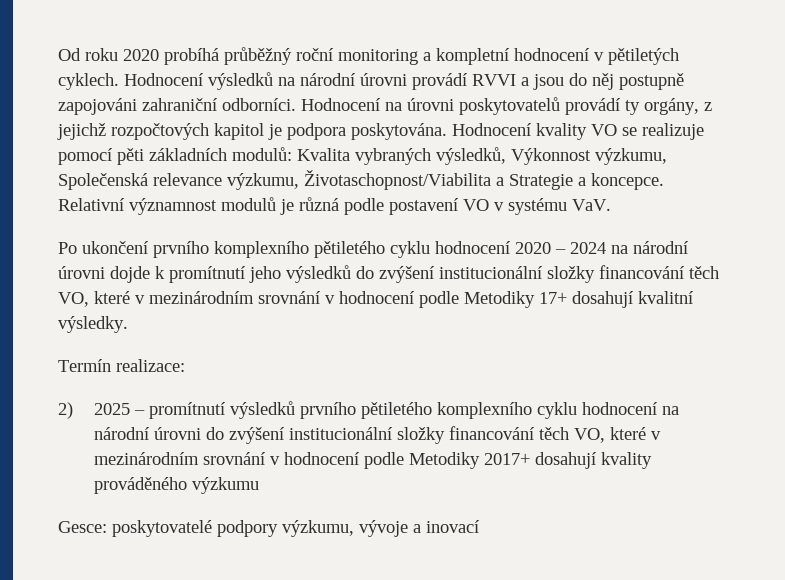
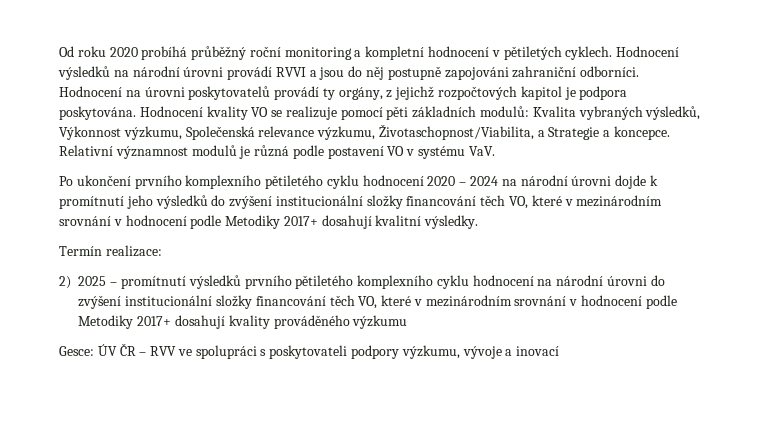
[304,170,491,190] Životaschopnost/Viabilita -> [378,124,534,140] Životaschopnost/Viabilita,
[539,292,567,304] 17+ -> [283,216,318,226] 2017+
[112,520,212,537] poskytovatelé -> [97,343,348,359] ÚV ČR – RVV ve spolupráci s poskytovateli

